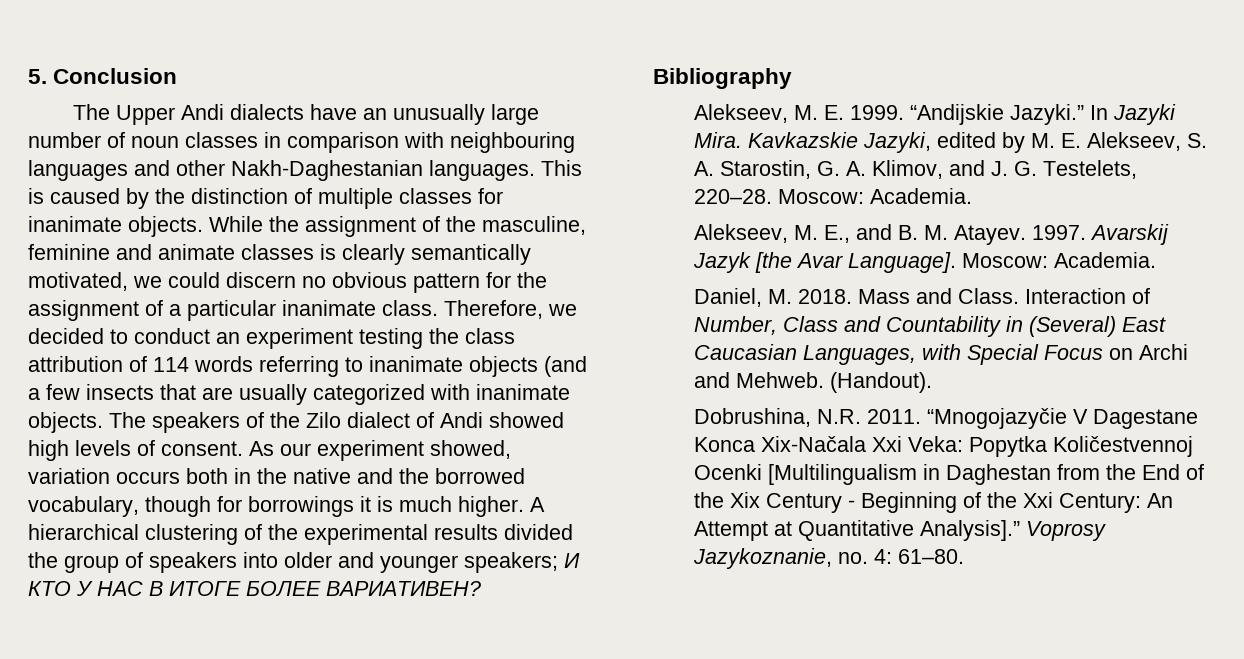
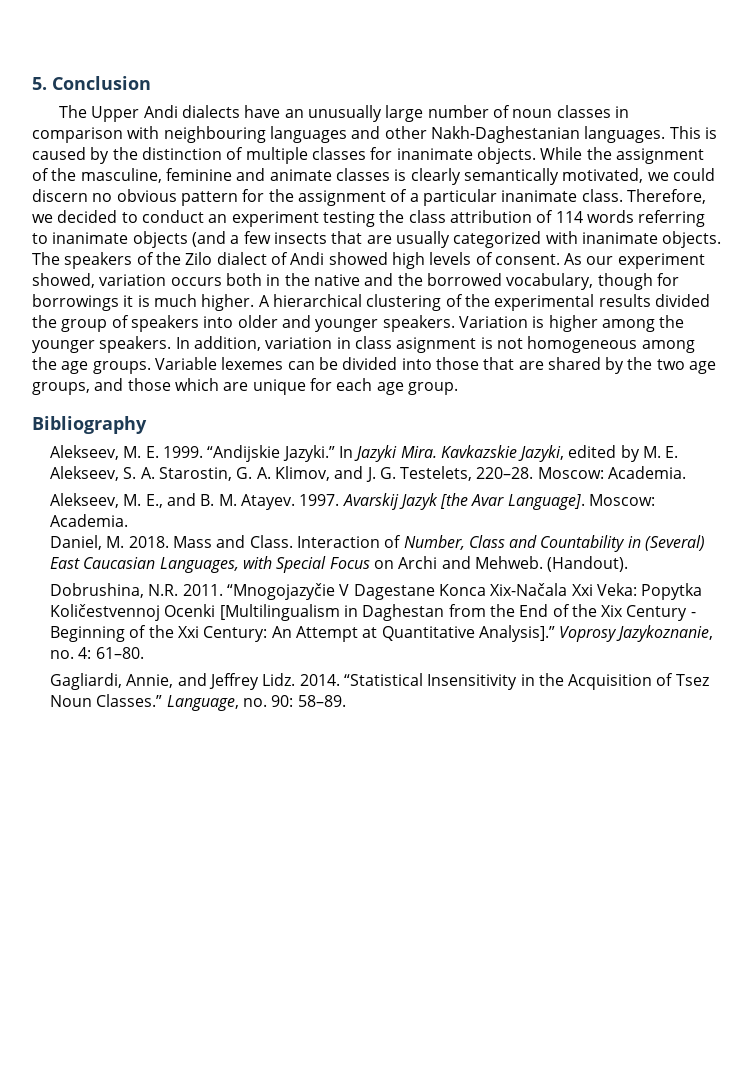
[464,552,580,573] [28,581,481,596] speakers; И КТО У НАС В ИТОГЕ БОЛЕЕ ВАРИАТИВЕН? -> [382,315,685,332] [32,336,695,353] [32,357,717,374] [32,378,458,395] speakers. Variation is higher among the younger speakers. In addition, variation in class asignment is not homogeneous among the age groups. Variable lexemes can be divided into those that are shared by the two age groups, and those which are unique for each age group.
(965, 556) none -> [49,673,709,690] [49,694,346,711] // Gagliardi, Annie, and Jeffrey Lidz. 2014. “Statistical Insensitivity in the Acquisition of Tsez Noun Classes.” Language, no. 90: 58–89.

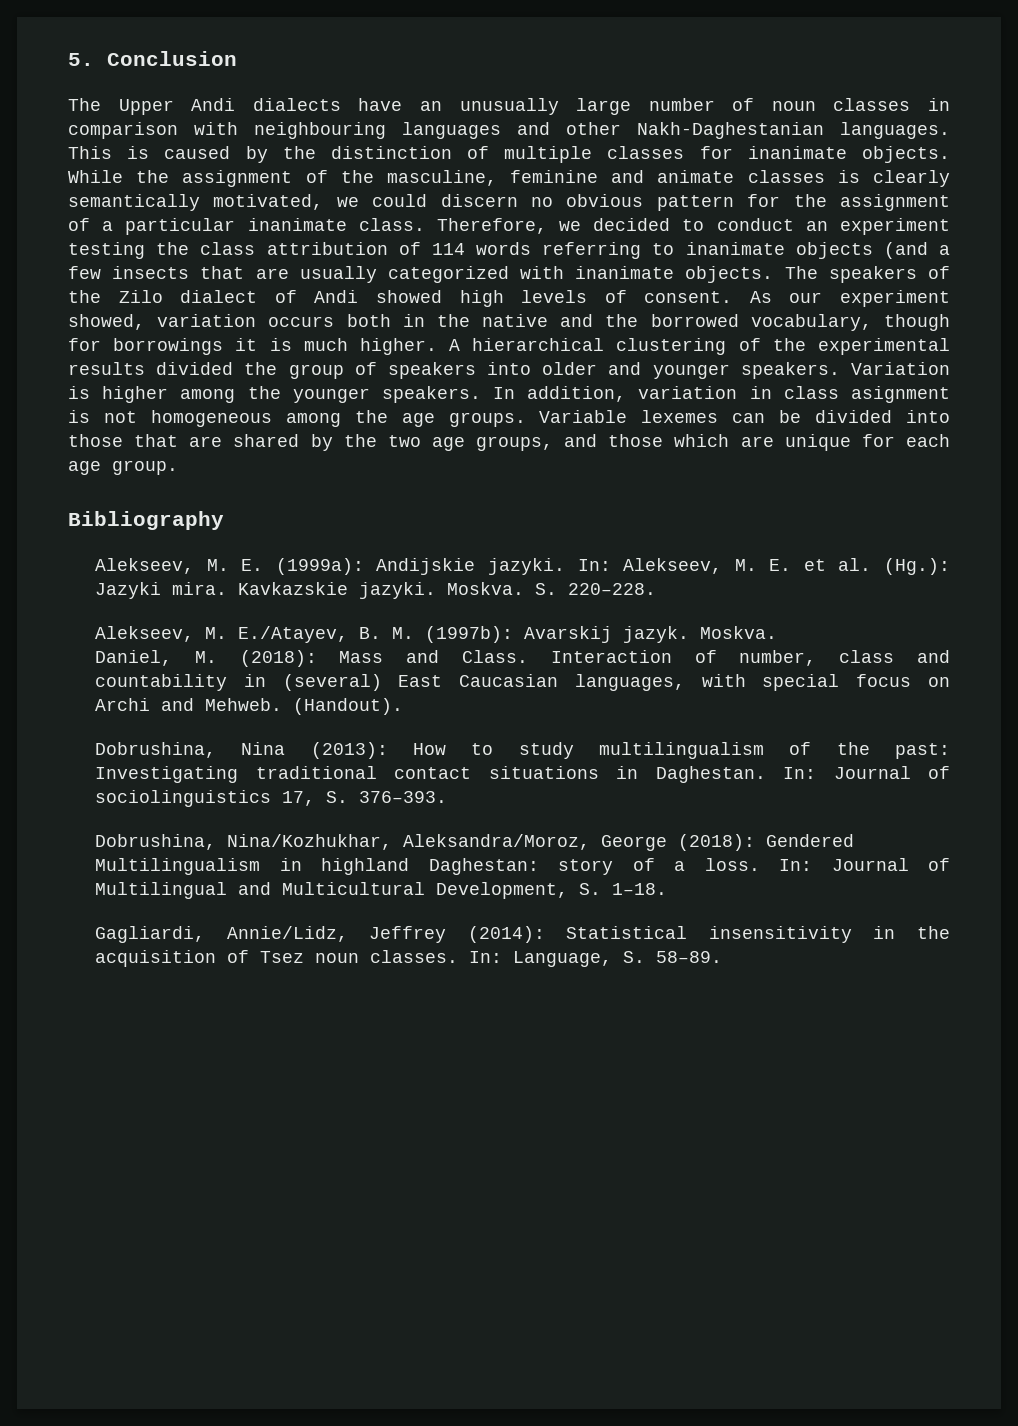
[162,445,679,462] [49,466,687,482] [49,493,656,510] [49,514,128,527] 1999. “Andijskie Jazyki.” In Jazyki Mira. Kavkazskie Jazyki, edited by M. E. Alekseev, S. A. Starostin, G. A. Klimov, and J. G. Testelets, 220–28. Moscow: Academia. // Alekseev, M. E., and B. M. Atayev. 1997. Avarskij Jazyk [the Avar Language]. Moscow: Academia. -> [275,558,950,575] [95,582,657,599] [95,626,778,643] (1999a): Andijskie jazyki. In: Alekseev, M. E. et al. (Hg.): Jazyki mira. Kavkazskie jazyki. Moskva. S. 220–228. // Alekseev, M. E./Atayev, B. M. (1997b): Avarskij jazyk. Moskva.
[128,536,169,548] 2018. -> [239,650,317,667] (2018):
[403,535,706,552] [49,556,370,573] Number, Class and Countability in (Several) East Caucasian Languages, with Special Focus -> [739,650,951,666] [95,674,912,691] number, class and countability in (several) East Caucasian languages, with special focus
[148,583,703,600] [49,604,696,621] [49,625,714,642] [49,647,144,659] [49,673,653,690] N.R. 2011. “Mnogojazyčie V Dagestane Konca Xix-Načala Xxi Veka: Popytka Količestvennoj Ocenki [Multilingualism in Daghestan from the End of the Xix Century - Beginning of the Xxi Century: An Attempt at Quantitative Analysis].” Voprosy Jazykoznanie, no. 4: 61–80. // Gagliardi, Annie, and Jeffrey Lidz. 2014. “Statistical Insensitivity in the Acquisition -> [241,742,950,759] [95,766,951,783] [95,790,448,807] [95,834,855,851] [95,858,950,875] [95,882,668,899] [95,926,950,943] [95,950,217,967] Nina (2013): How to study multilingualism of the past: Investigating traditional contact situations in Daghestan. In: Journal of sociolinguistics 17, S. 376–393. // Dobrushina, Nina/Kozhukhar, Aleksandra/Moroz, George (2018): Gendered Multilingualism in highland Daghestan: story of a loss. In: Journal of Multilingual and Multicultural Development, S. 1–18. // Gagliardi, Annie/Lidz, Jeffrey (2014): Statistical insensitivity in the acquisition
[49,694,294,711] Noun Classes.” Language, no. 90: -> [315,950,646,967] noun classes. In: Language, S.

